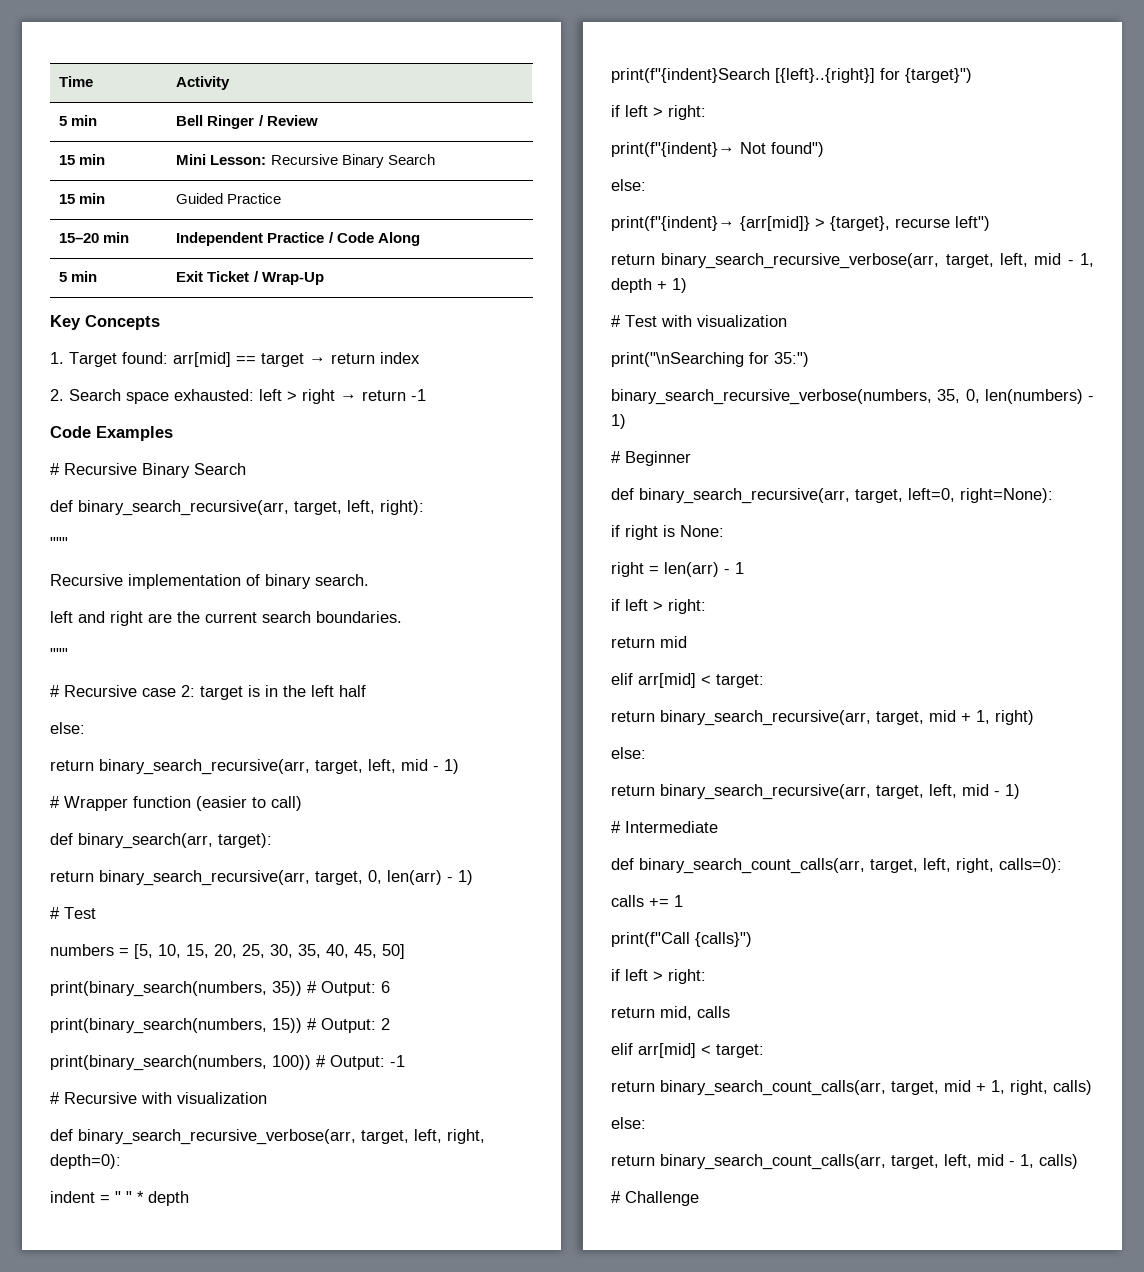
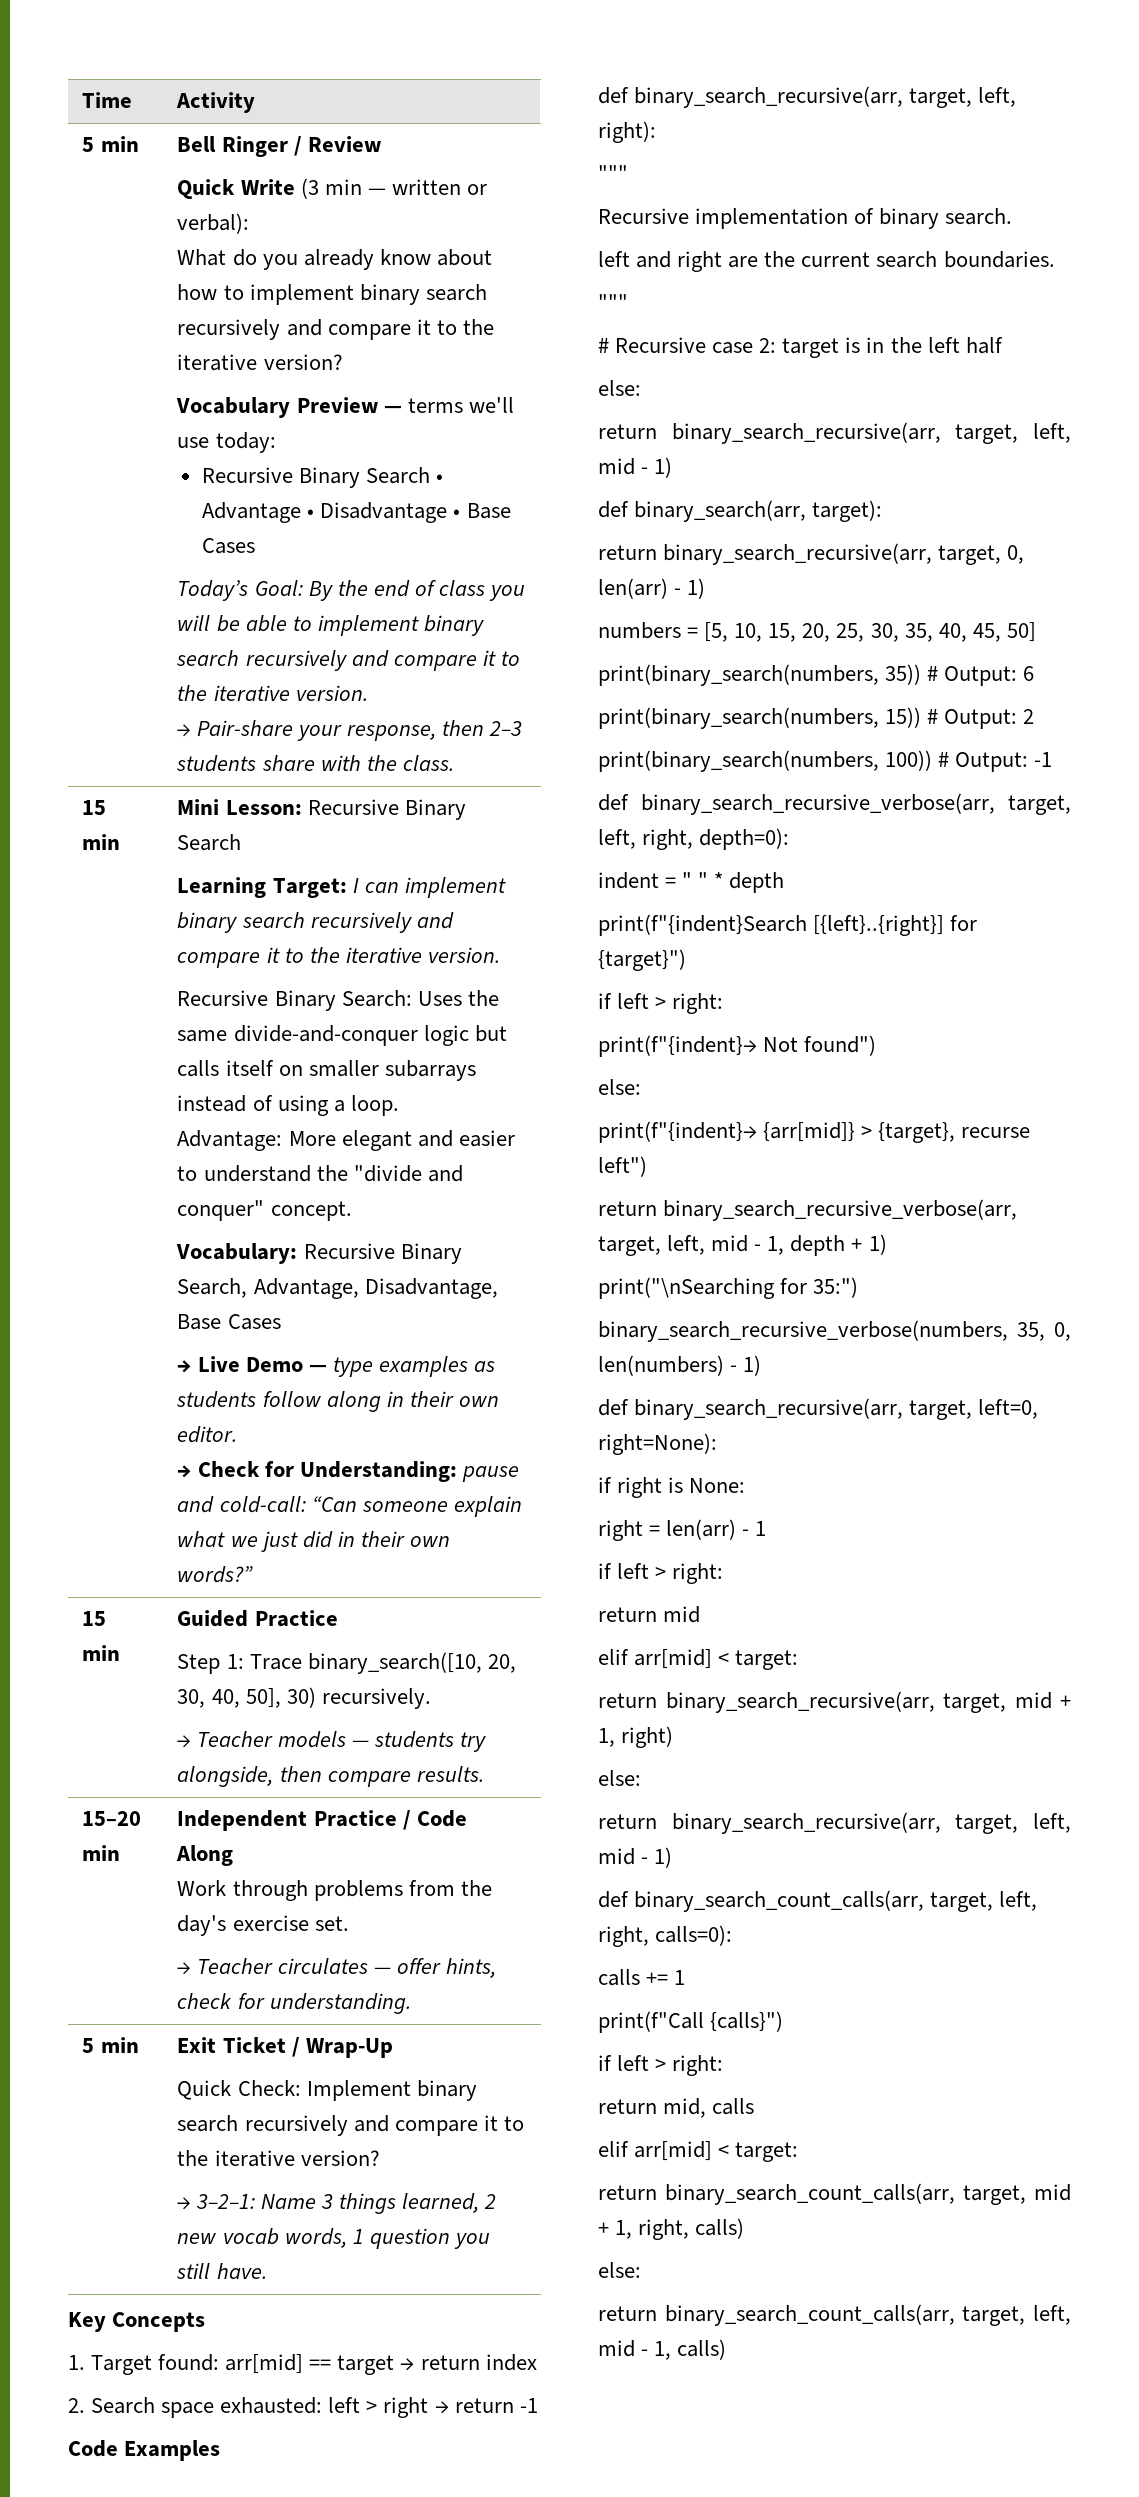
(318, 120) none -> [177,178,487,199] [177,213,250,234] [177,249,492,270] [177,284,487,305] [177,319,494,340] [177,354,343,371] [176,397,514,418] [177,432,276,453] [202,467,444,488] [202,502,511,523] [202,538,256,554] [177,580,526,601] [177,615,484,636] [176,650,520,671] [177,685,368,701] [177,720,522,741] [176,755,454,772] // Quick Write (3 min — written or verbal): // What do you already know about how to implement binary search recursively and compare it to the iterative version? // Vocabulary Preview — terms we'll use today: // Recursive Binary Search • Advantage • Disadvantage • Base Cases // Today’s Goal: By the end of class you will be able to implement binary search recursively and compare it to the iterative version. // → Pair-share your response, then 2–3 students share with the class.
[59,193,106,204] [176,193,282,204] // 15 min | Guided Practice -> [177,877,506,898] [177,912,454,933] [177,947,500,968] [177,990,499,1011] [177,1025,507,1046] [177,1060,476,1081] [177,1095,399,1116] [177,1130,515,1151] [177,1165,463,1182] [177,1200,352,1221] [176,1243,462,1264] [177,1278,498,1299] [177,1314,281,1330] [177,1356,495,1377] [176,1391,499,1412] [177,1426,238,1443] [177,1461,519,1482] [177,1496,522,1517] [177,1531,450,1552] [177,1566,254,1583] [82,1611,107,1626] [82,1645,121,1661] [177,1610,338,1627] [177,1652,516,1674] [177,1687,431,1709] [177,1731,486,1752] [177,1766,484,1787] // Learning Target: I can implement binary search recursively and compare it to the iterative version. // Recursive Binary Search: Uses the same divide-and-conquer logic but calls itself on smaller subarrays instead of using a loop. // Advantage: More elegant and easier to understand the "divide and conquer" concept. // Vocabulary: Recursive Binary Search, Advantage, Disadvantage, Base Cases // → Live Demo — type examples as students follow along in their own editor. // → Check for Understanding: pause and cold-call: “Can someone explain what we just did in their own words?” // 15 min | Guided Practice // Step 1: Trace binary_search([10, 20, 30, 40, 50], 30) recursively. // → Teacher models — students try alongside, then compare results.
(420, 239) none -> [177,1880,492,1901] [177,1915,349,1936] [177,1958,496,1978] [177,1993,411,2014] // Work through problems from the day's exercise set. // → Teacher circulates — offer hints, check for understanding.
(324, 278) none -> [177,2080,477,2101] [177,2115,524,2136] [177,2150,380,2167] [177,2193,496,2214] [177,2228,490,2249] [176,2263,267,2279] // Quick Check: Implement binary search recursively and compare it to the iterative version? // → 3–2–1: Name 3 things learned, 2 new vocab words, 1 question you still have.
[50,463,246,478] // # Recursive Binary Search -> (221, 2450) none
[50,796,302,811] // # Wrapper function (easier to call) -> (673, 467) none
[50,907,96,919] // # Test -> (706, 588) none
[50,1092,267,1104] // # Recursive with visualization -> (1053, 759) none
[611,315,787,327] // # Test with visualization -> (887, 1244) none
[611,451,691,466] // # Beginner -> (762, 1365) none
[611,821,718,833] // # Intermediate -> (673, 1857) none
[611,1191,699,1206] // # Challenge -> (727, 2349) none

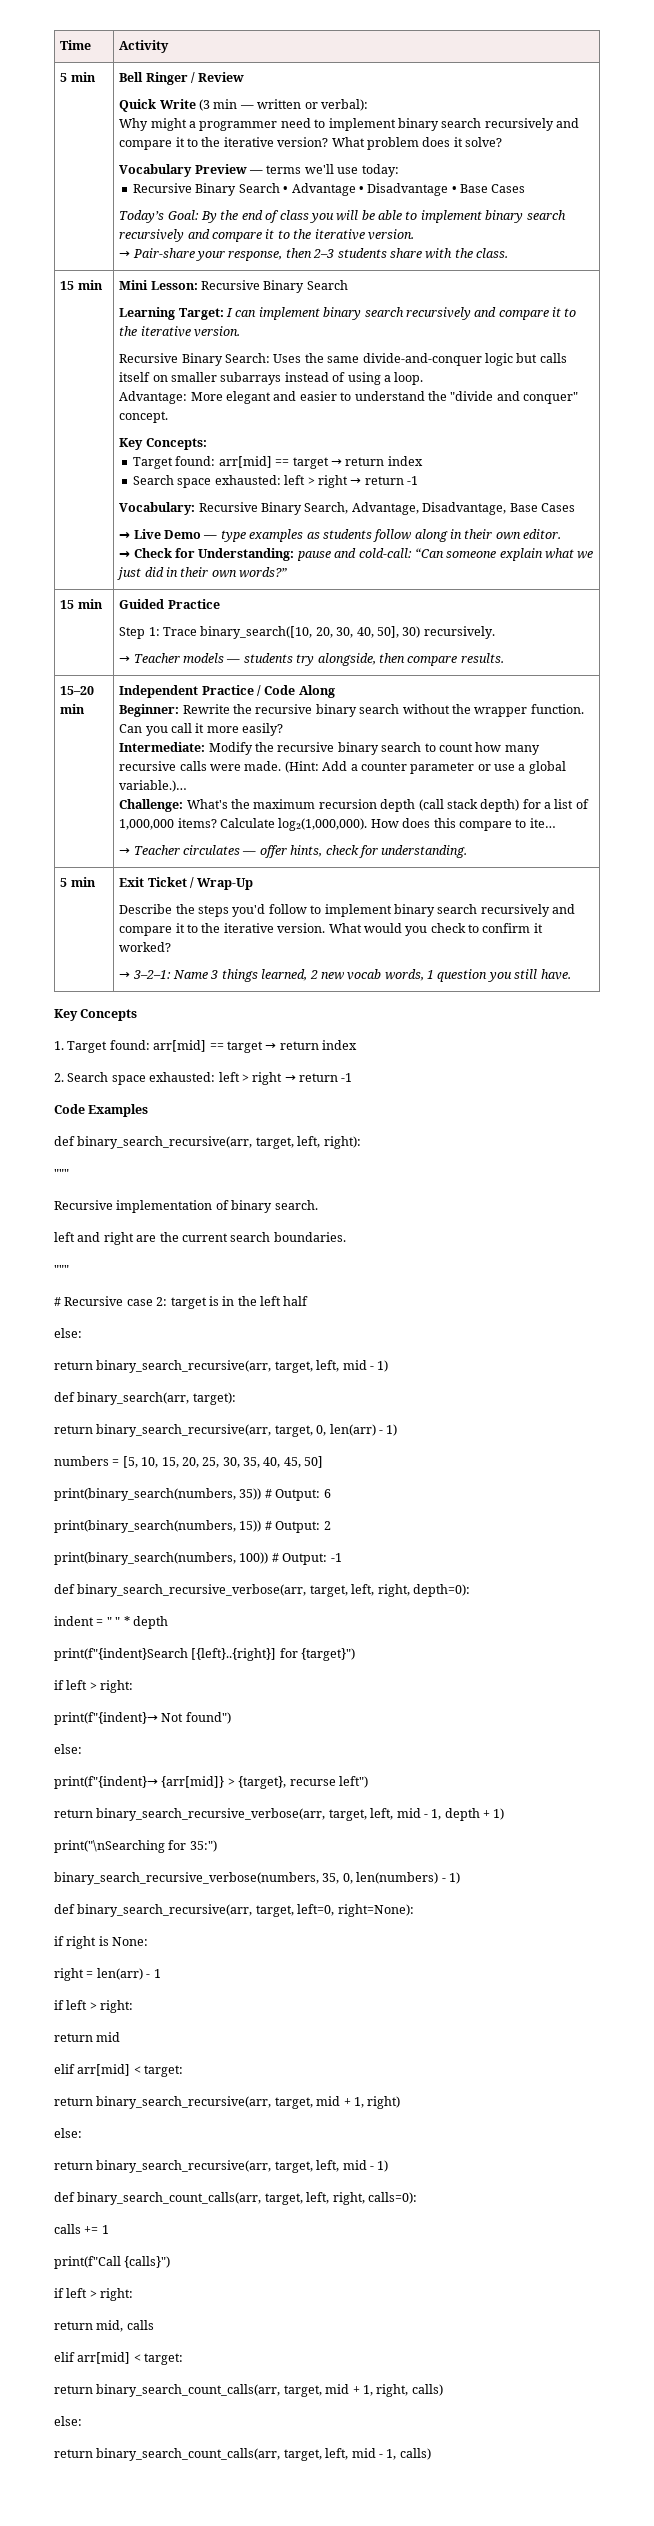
[177,249,492,270] [177,284,218,300] What do you already know about how -> [119,118,311,131] Why might a programmer need
(343, 362) none -> [331,137,503,150] What problem does it solve?
(352, 1211) none -> [119,438,207,450] [133,456,423,469] [133,475,419,488] // Key Concepts: // Target found: arr[mid] == target → return index // Search space exhausted: left > right → return -1
[177,1880,492,1901] [177,1915,349,1936] Work through problems from the day's exercise set. -> [119,704,584,717] [119,723,284,736] [119,742,540,755] [119,761,566,774] [119,780,188,792] [119,799,589,812] [119,818,556,831] Beginner: Rewrite the recursive binary search without the wrapper function. Can you call it more easily? // Intermediate: Modify the recursive binary search to count how many recursive calls were made. (Hint: Add a counter parameter or use a global variable.)… // Challenge: What's the maximum recursion depth (call stack depth) for a list of 1,000,000 items? Calculate log₂(1,000,000). How does this compare to ite…
[177,2080,477,2101] [177,2115,524,2136] [177,2150,380,2167] Quick Check: Implement binary search recursively and compare it to the iterative version? -> [119,904,576,917] [119,923,543,936] [119,942,172,952] Describe the steps you'd follow to implement binary search recursively and compare it to the iterative version. What would you check to confirm it worked?

